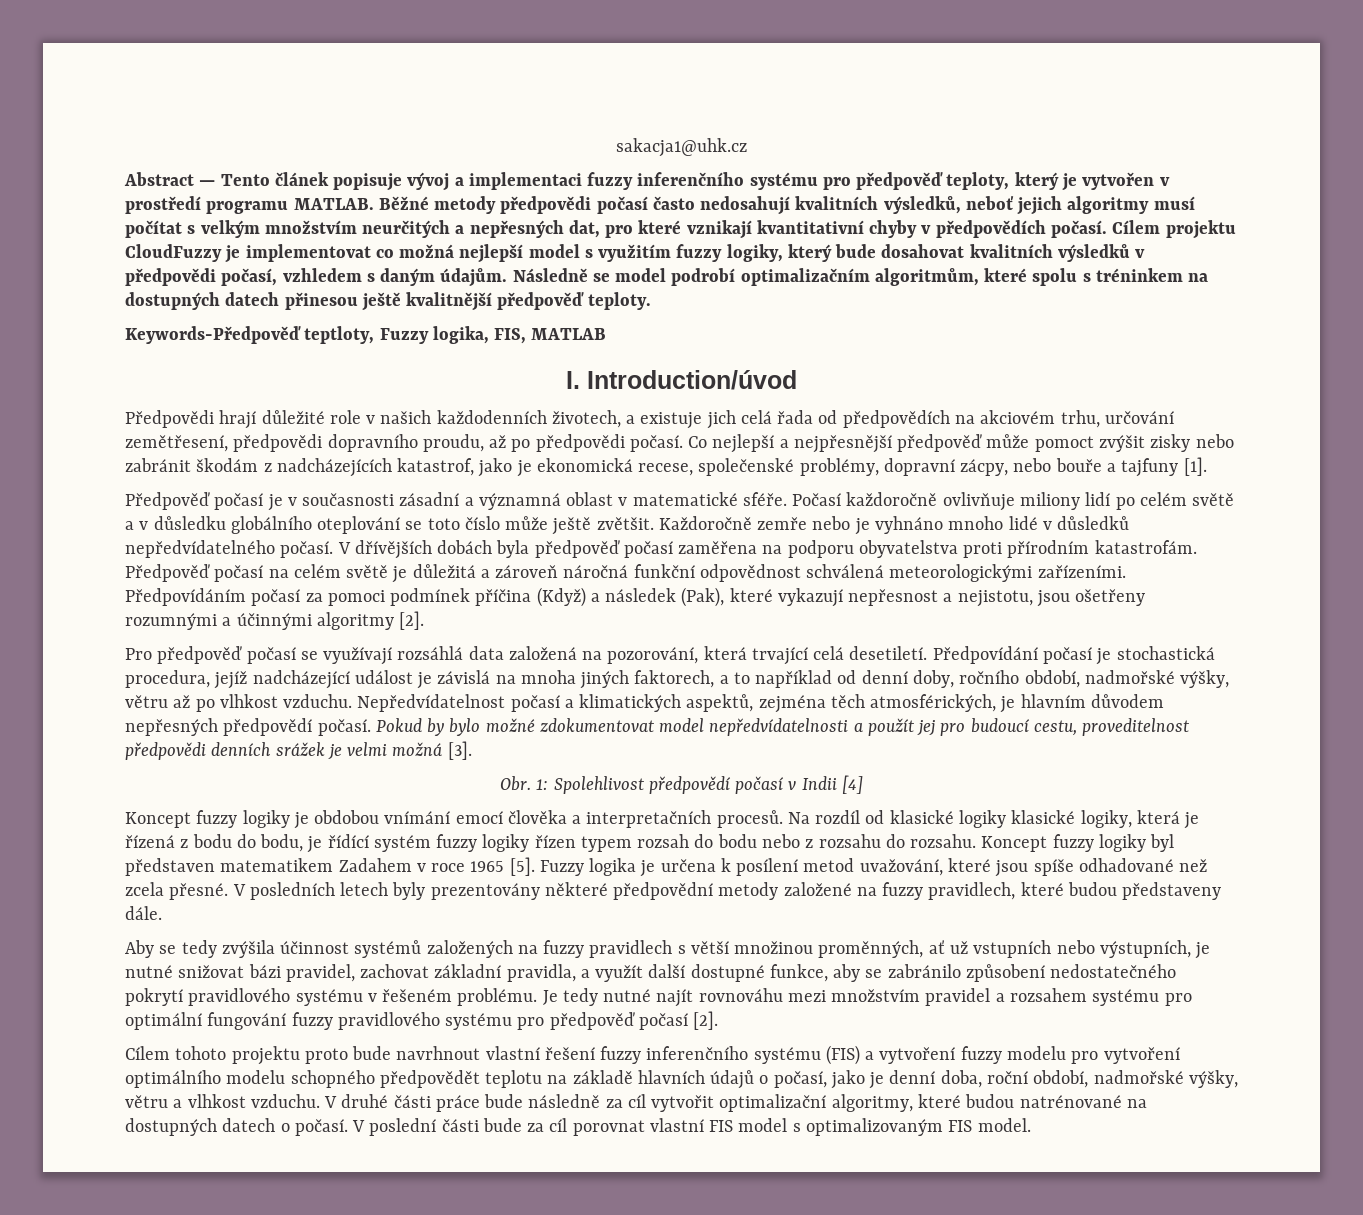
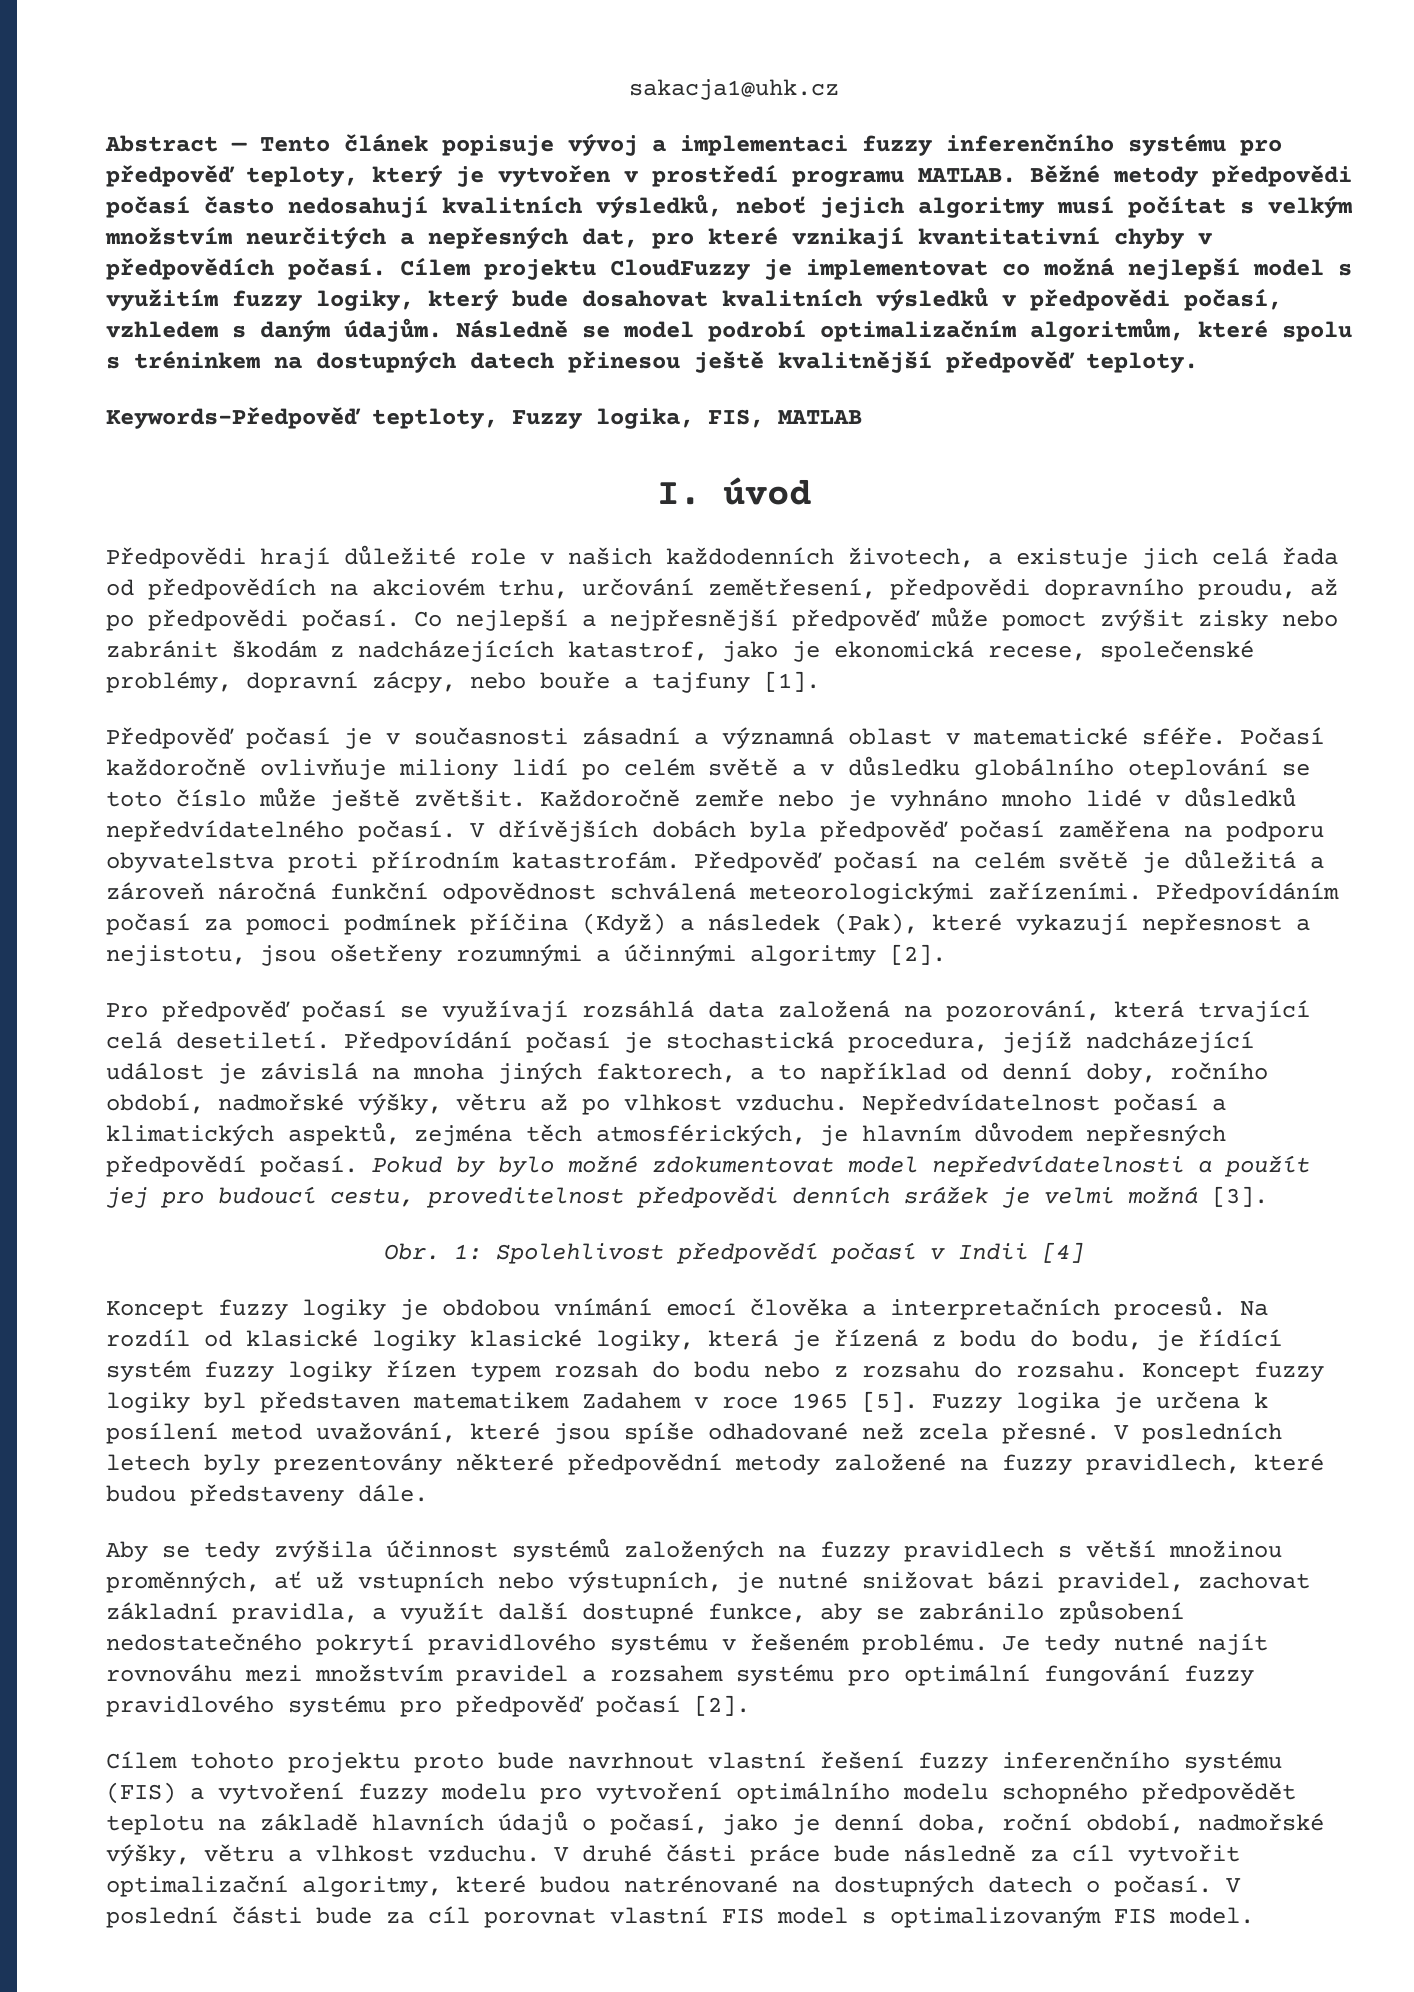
[587,370,797,390] Introduction/úvod -> [722,477,811,505] úvod

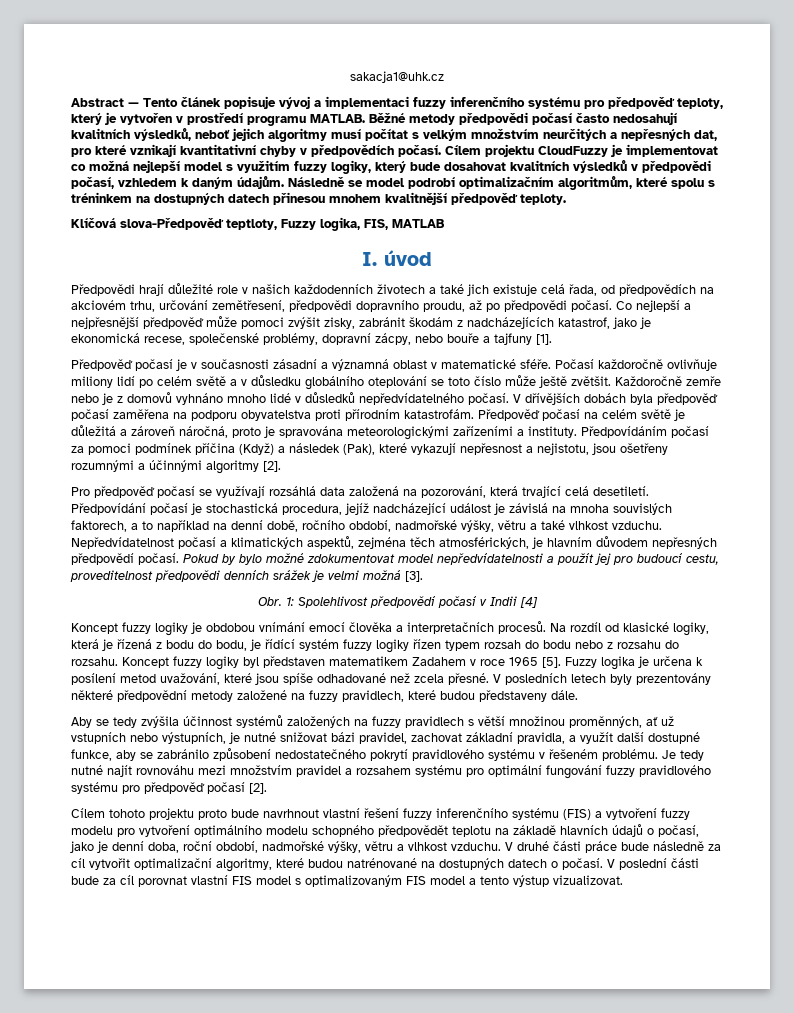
[232,325,246,338] s -> [181,178,189,187] k
[694,351,764,373] ještě -> [329,194,381,203] mnohem
[106,407,361,429] Keywords-Předpověď -> [71,218,224,230] Klíčová slova-Předpověď
[848,547,1338,569] životech, a existuje jich celá řada -> [377,284,597,296] životech a také jich existuje celá řada,
[1002,609,1338,631] pomoct zvýšit zisky nebo -> [241,317,355,329] pomoci zvýšit zisky,
(876, 800) none -> [117,392,172,403] z domovů
[218,882,1142,904] náročná funkční odpovědnost schválená meteorologickými zařízeními. -> [179,426,577,440] náročná, proto je spravována meteorologickými zařízeními a instituty.
[498,1062,582,1084] jiných -> [613,503,672,515] souvislých
[960,1062,1156,1084] od denní doby, -> [213,520,298,532] na denní době,
[540,1093,610,1115] až po -> [530,520,565,530] a také
[372,1329,582,1351] logiky klasické -> (669, 627) none
[1169,1907,1254,1924] model. -> [430,875,623,887] model a tento výstup vizualizovat.

